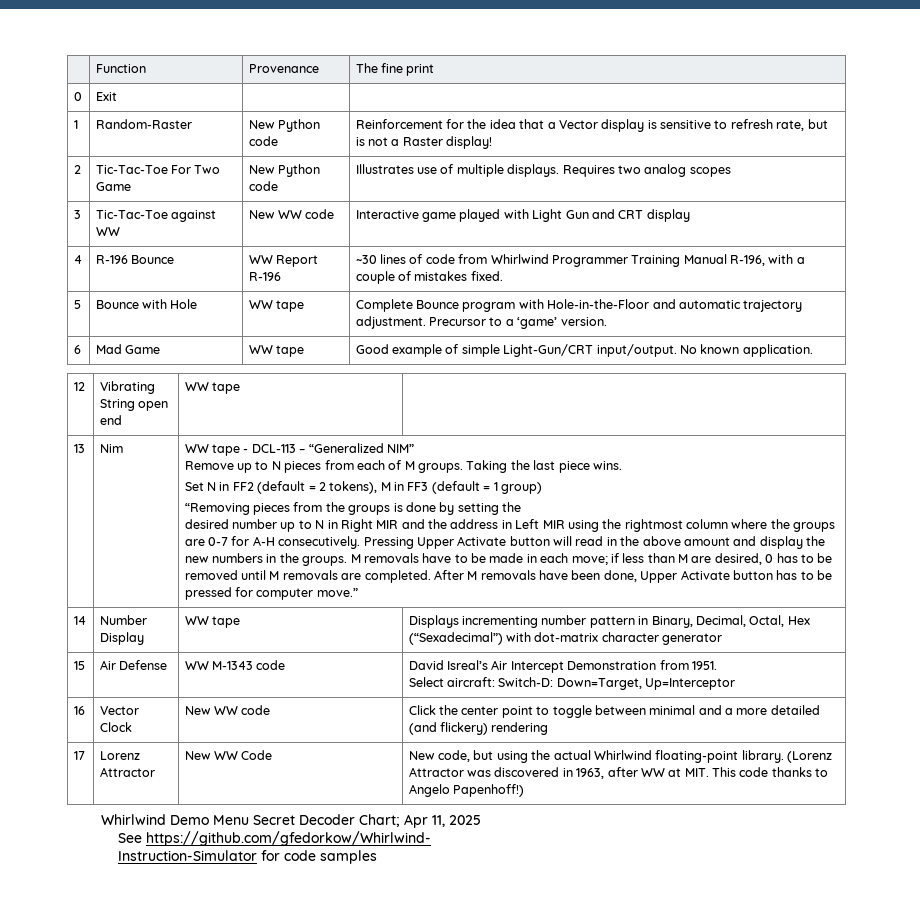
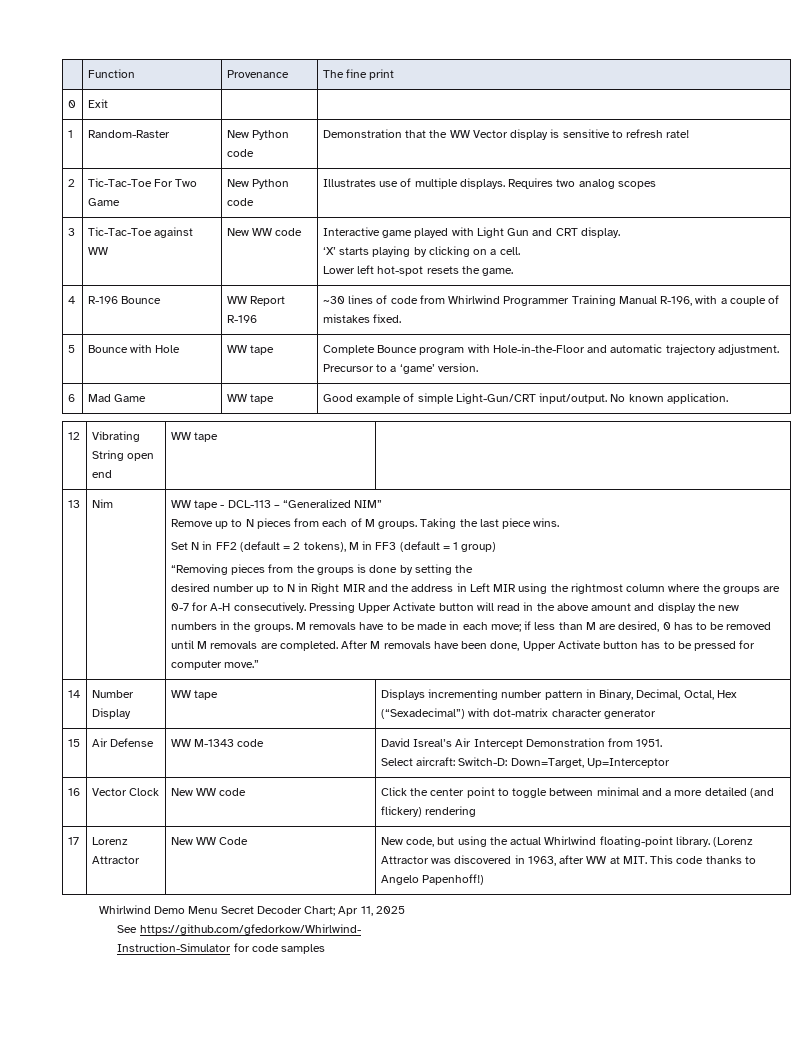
[355,119,556,129] Reinforcement for the idea that a -> [322,129,470,138] Demonstration that the WW
[776,119,828,131] [355,136,493,149] rate, but is not a Raster display! -> [666,130,690,138] rate!
[646,209,690,222] display -> [580,227,620,238] [322,246,520,257] [322,265,514,276] display. // ‘X’ starts playing by clicking on a cell. // Lower left hot-spot resets the game.

